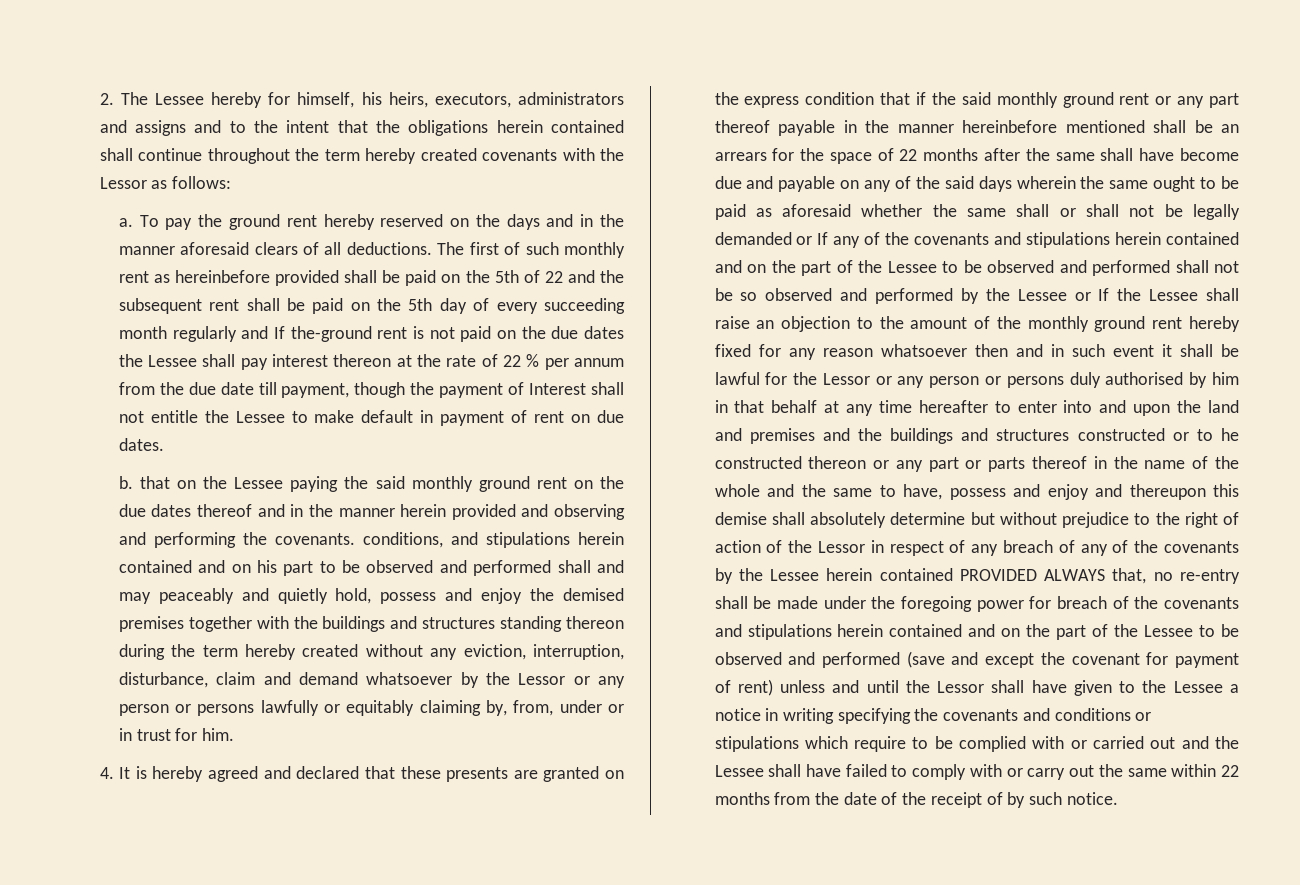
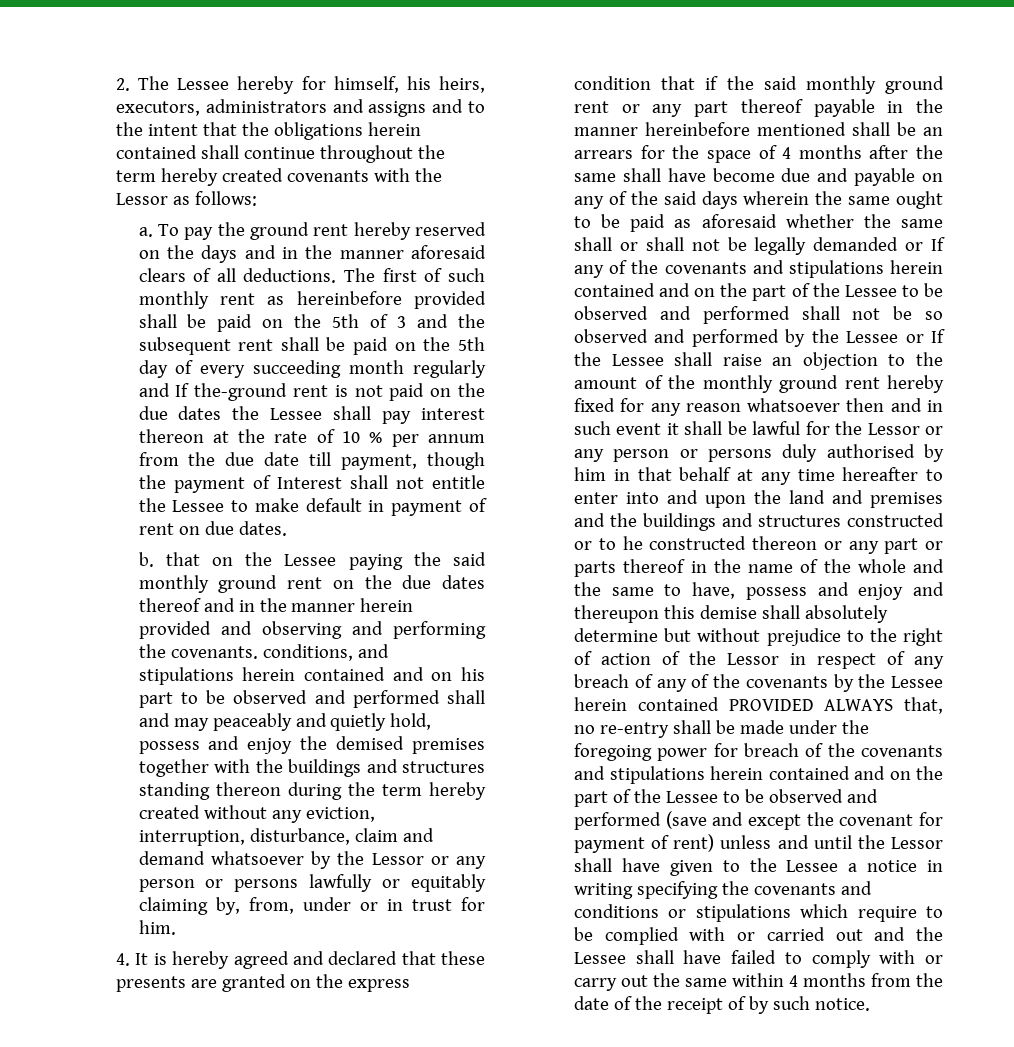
[544,271,563,283] 22 -> [397,316,407,328] 3
[503,355,522,367] 22 -> [342,431,361,443] 10
[899,149,918,161] 22 -> [782,147,792,159] 4
[1220,765,1239,777] 22 -> [789,975,799,987] 4

